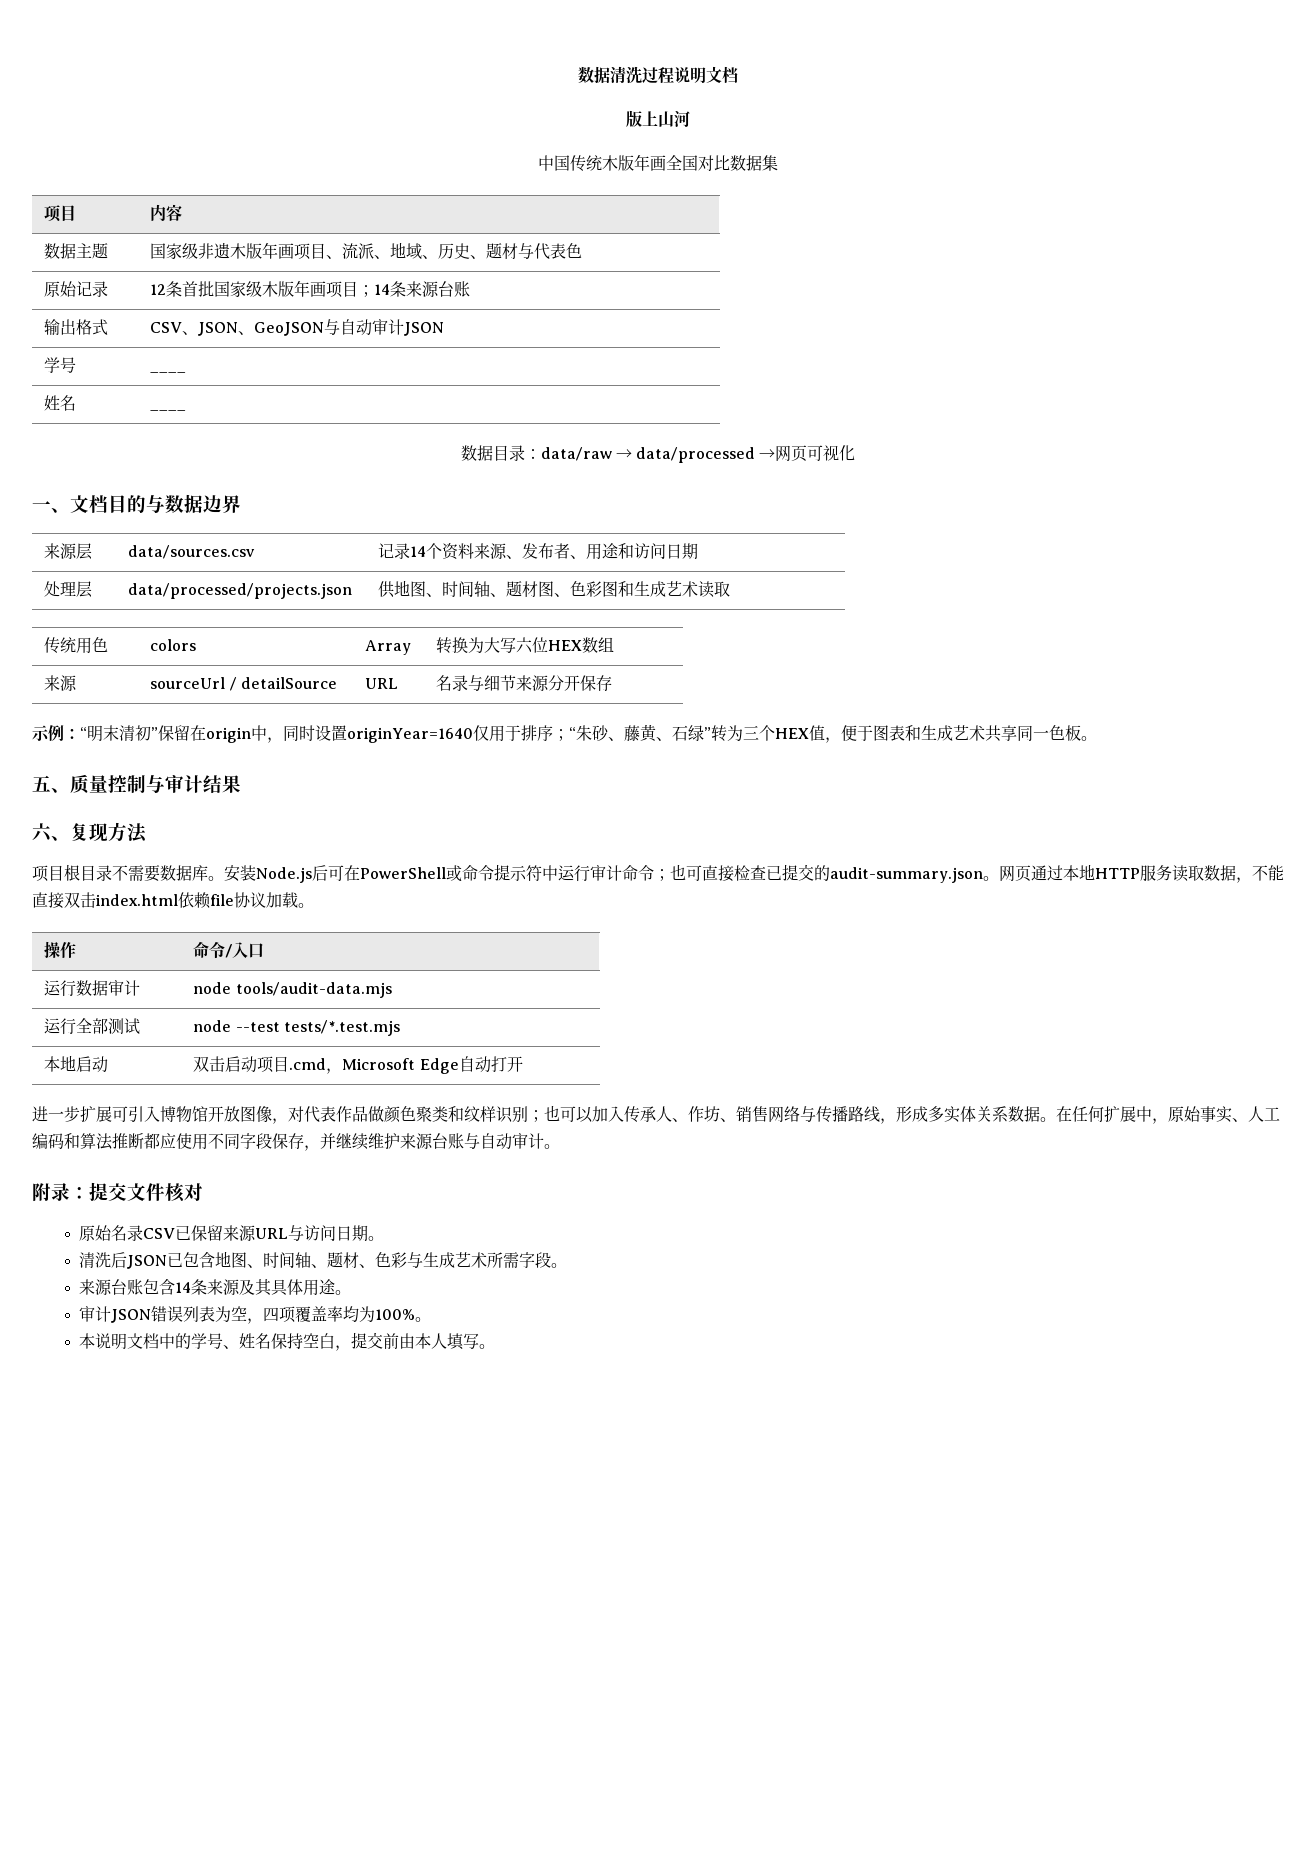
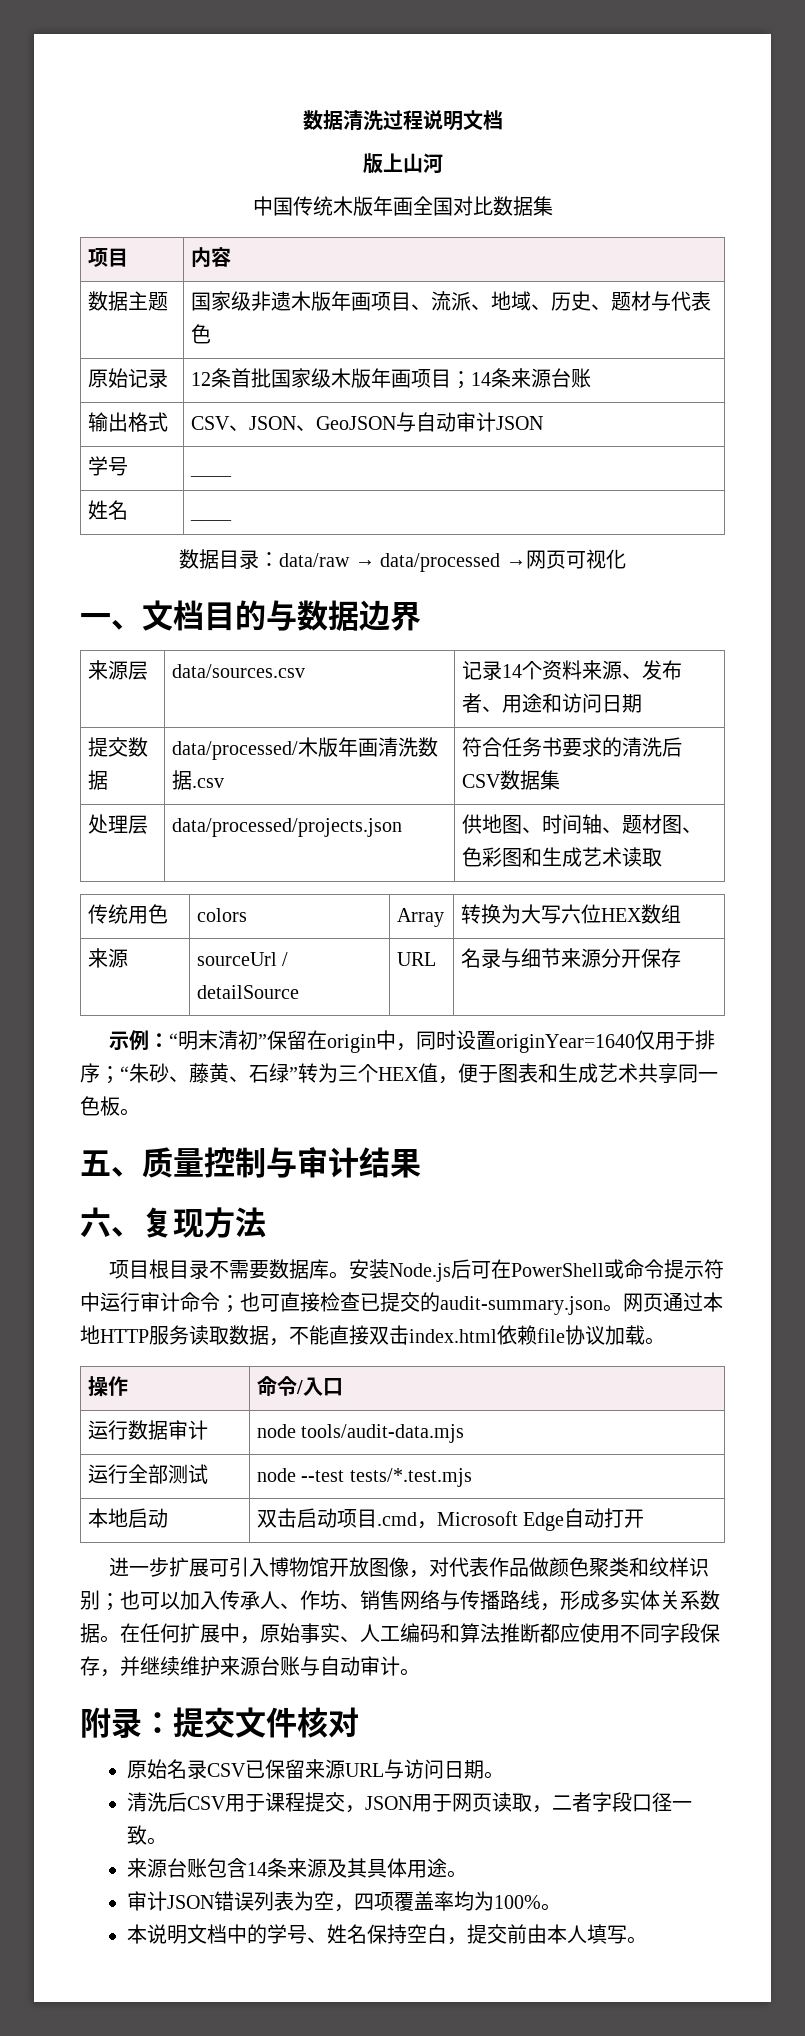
(699, 551) none -> [88,737,149,757] [88,770,109,790] [172,737,439,760] [172,770,225,790] [462,737,683,757] [462,770,561,790] // 提交数据 | data/processed/木版年画清洗数据.csv | 符合任务书要求的清洗后CSV数据集
[127,1251,552,1269] JSON已包含地图、时间轴、题材、色彩与生成艺术所需字段 -> [186,1792,692,1813] [126,1825,147,1845] CSV用于课程提交，JSON用于网页读取，二者字段口径一致

